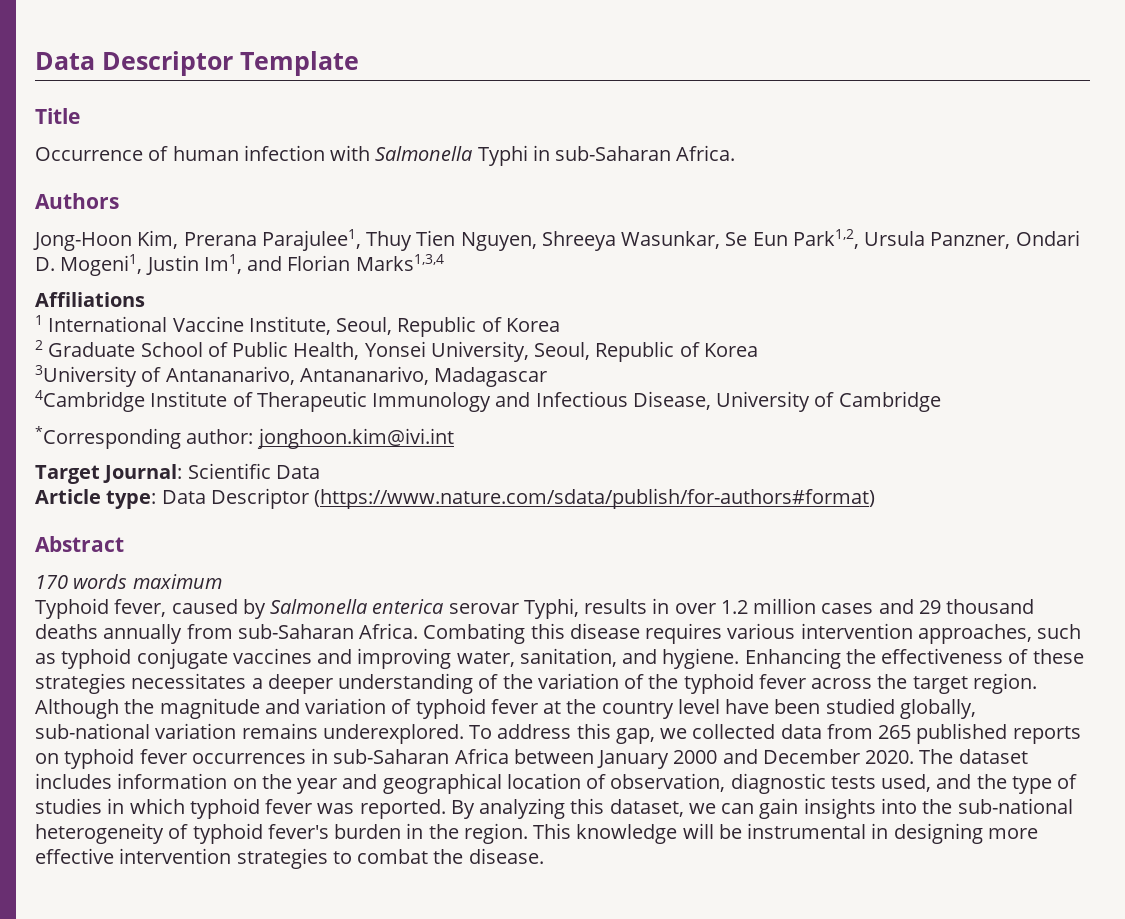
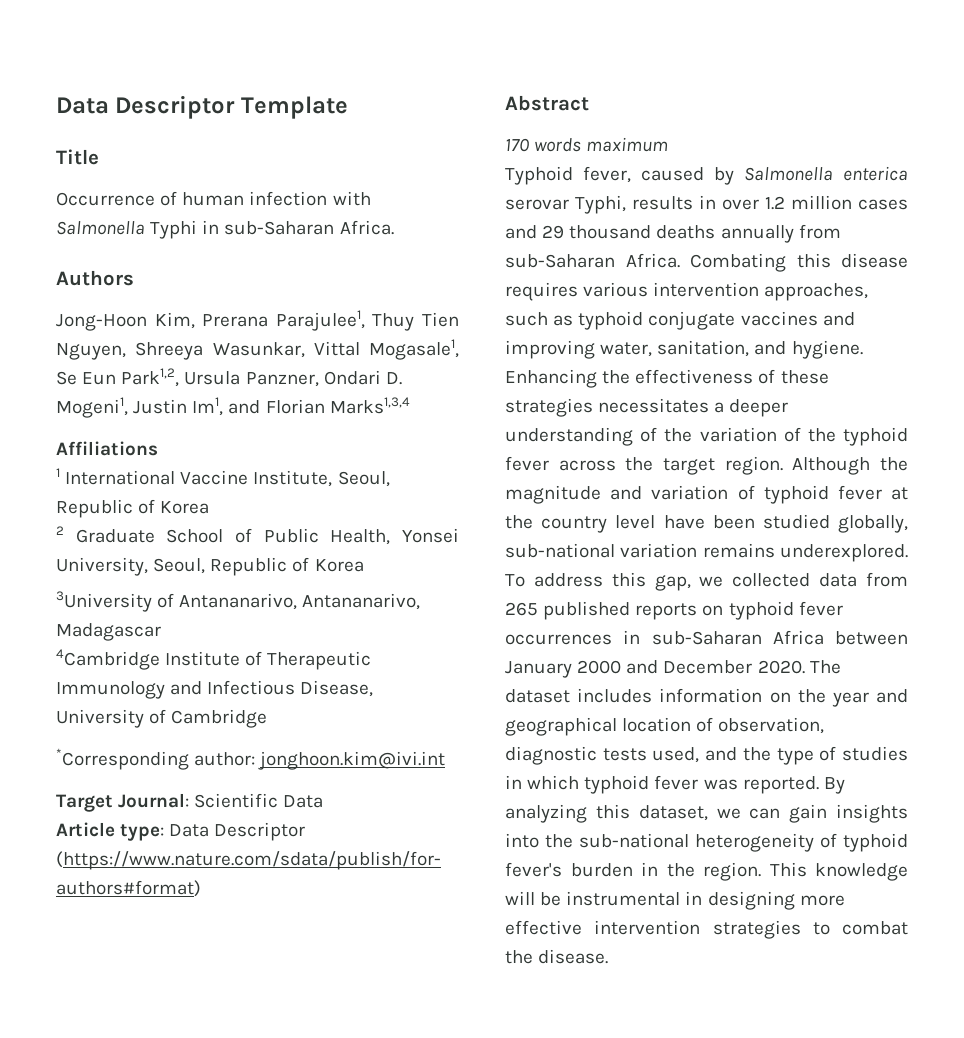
(721, 240) none -> [313,339,459,360] Vittal Mogasale1,

